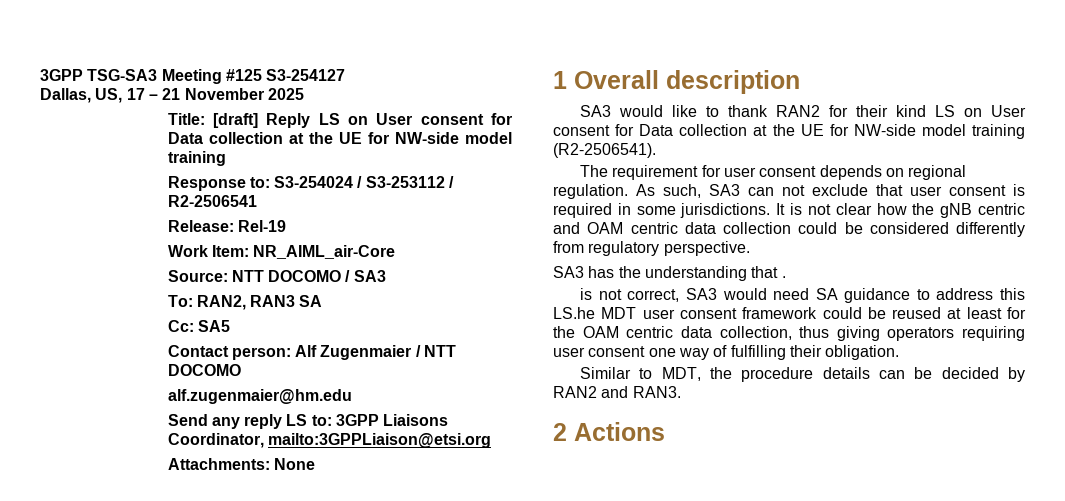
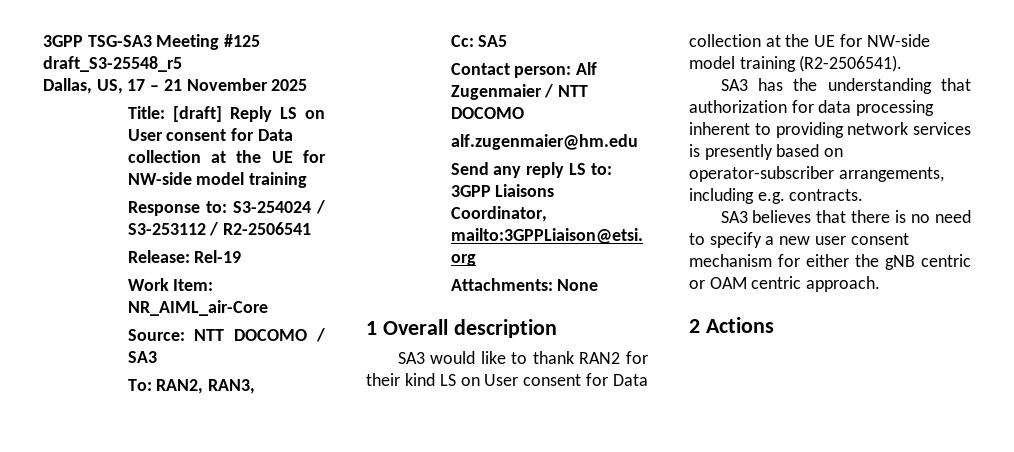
[266,69,346,81] S3-254127 -> [43,56,182,72] draft_S3-25548_r5
[250,295,323,307] RAN3 SA -> [208,379,256,394] RAN3,
[580,165,967,180] [553,184,1025,199] [553,203,1025,218] [553,222,1025,237] [553,241,750,256] // The requirement for user consent depends on regional regulation. As such, SA3 can not exclude that user consent is required in some jurisdictions. It is not clear how the gNB centric and OAM centric data collection could be considered differently from regulatory perspective. -> (903, 63) none
[781,276,786,278] [580,288,1025,303] [553,307,1026,319] [553,326,1025,341] [553,345,900,360] [580,367,1025,382] [553,386,681,398] . // is not correct, SA3 would need SA guidance to address this LS.he MDT user consent framework could be reused at least for the OAM centric data collection, thus giving operators requiring user consent one way of fulfilling their obligation. // Similar to MDT, the procedure details can be decided by RAN2 and RAN3. -> [689,100,935,116] [689,122,971,138] [689,144,844,160] [689,166,944,182] [689,188,864,204] [720,210,971,223] [689,232,909,248] [689,254,971,270] [689,276,881,292] authorization for data processing inherent to providing network services is presently based on operator-subscriber arrangements, including e.g. contracts. // SA3 believes that there is no need to specify a new user consent mechanism for either the gNB centric or OAM centric approach.

